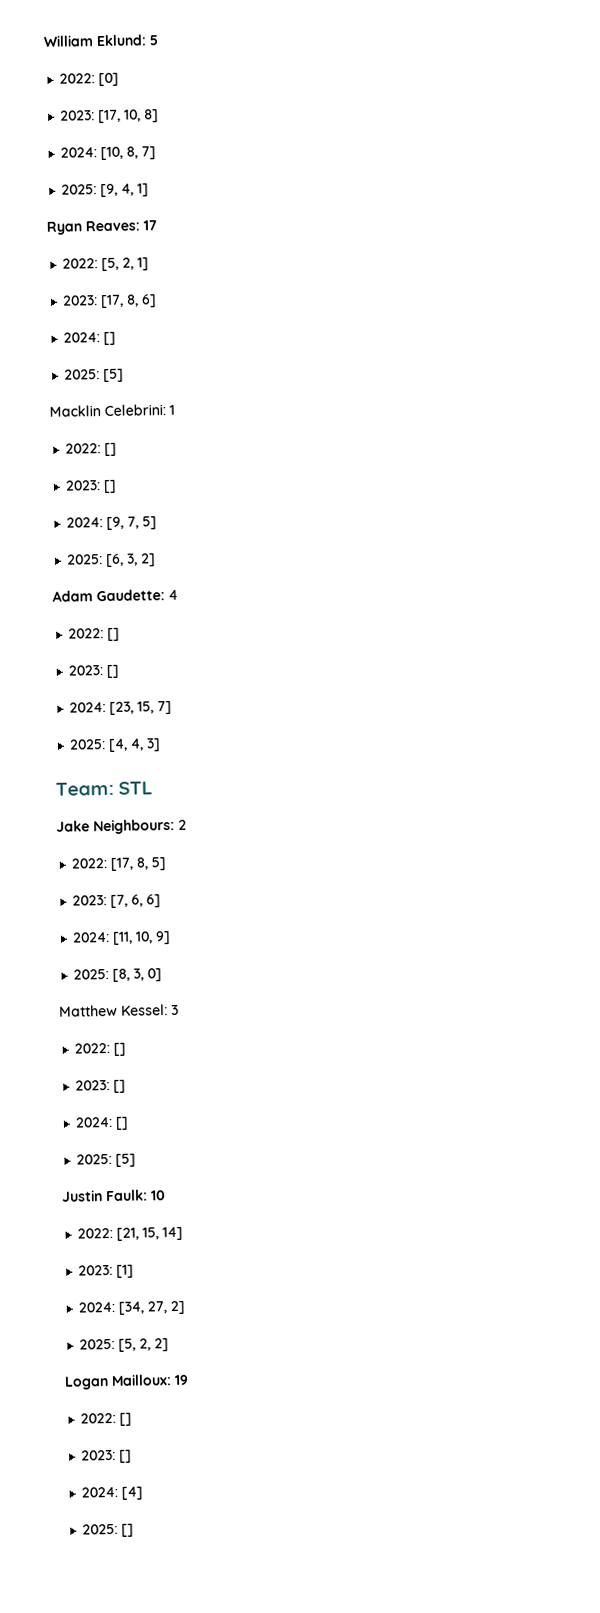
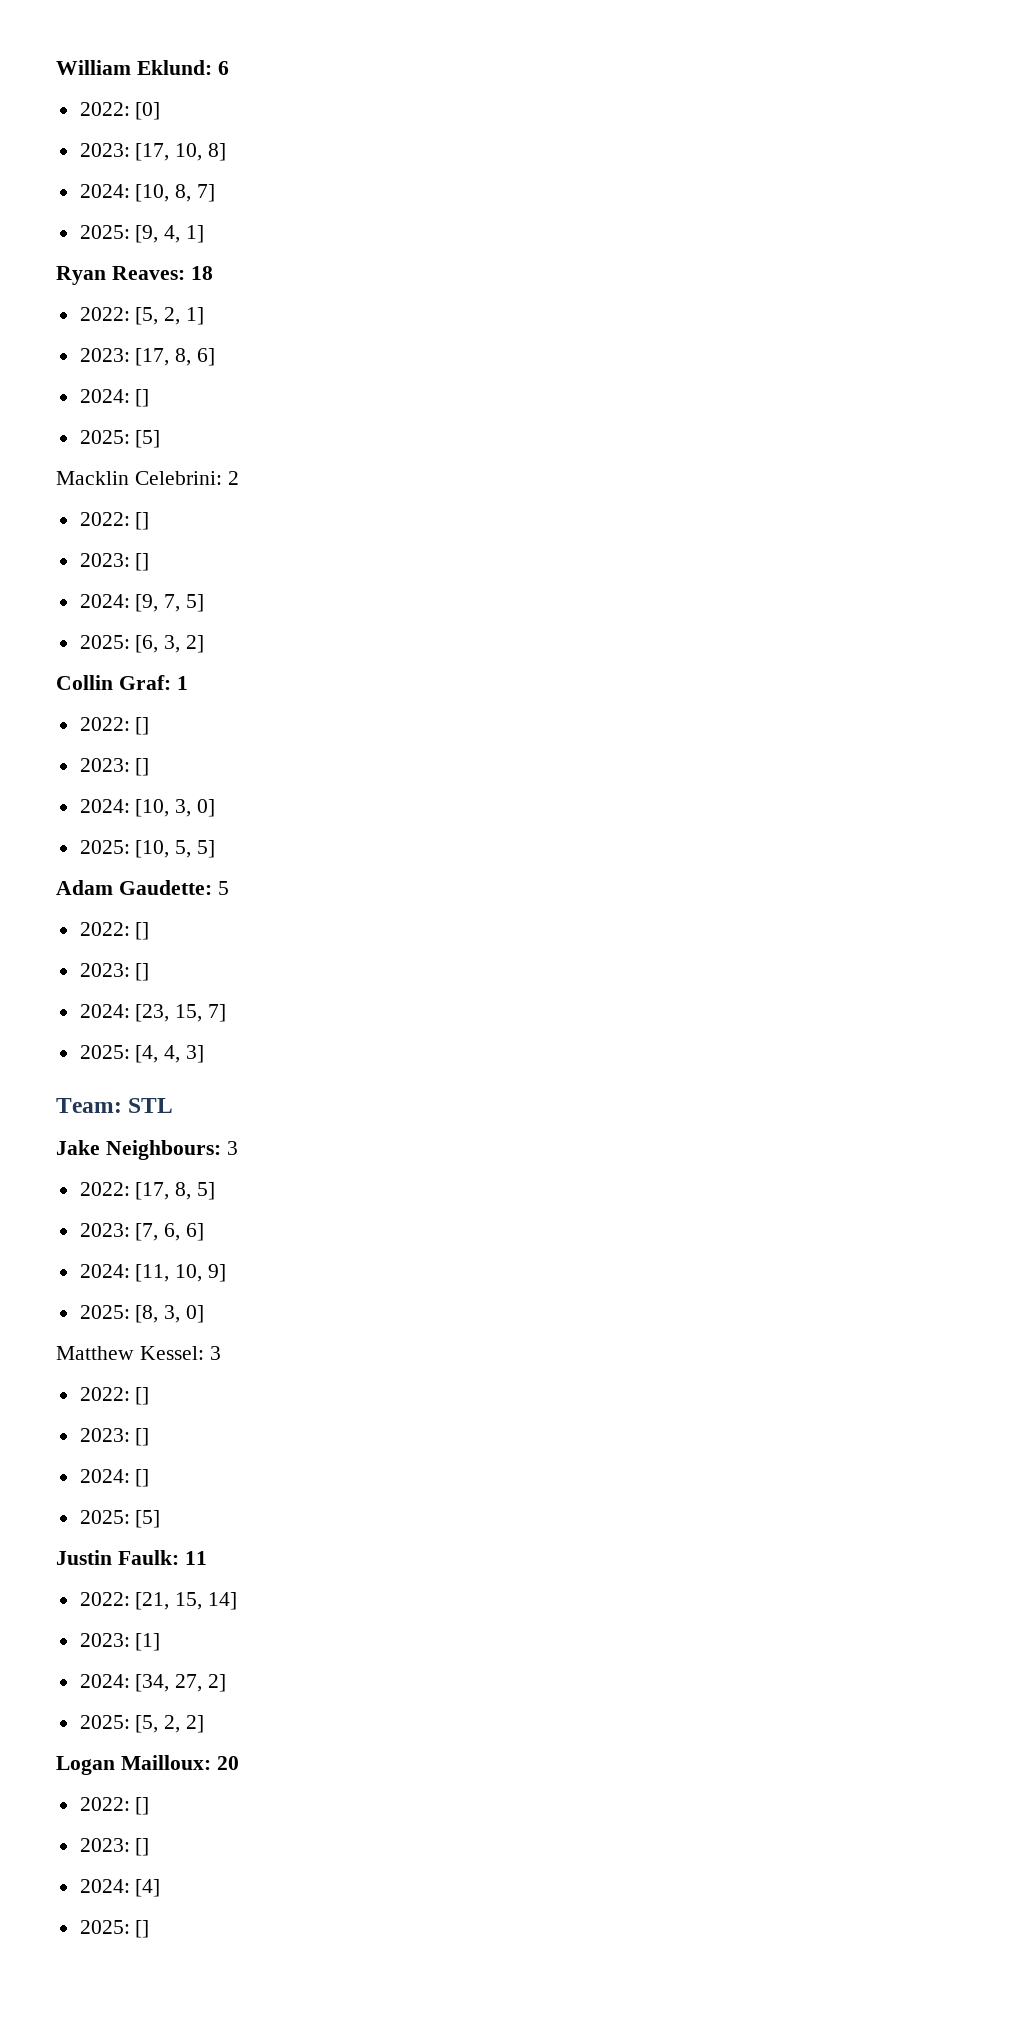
[149,35,159,46] 5 -> [217,61,229,75] 6
[143,220,157,231] 17 -> [190,266,213,280] 18
[169,404,175,415] 1 -> [227,471,239,485] 2
(157, 560) none -> [56,675,188,690] [79,717,150,735] [79,758,150,776] [79,799,216,817] [79,840,216,858] // Collin Graf: 1 // 2022: [] // 2023: [] // 2024: [10, 3, 0] // 2025: [10, 5, 5]
[168,589,178,601] 4 -> [217,881,229,895] 5
[178,819,187,830] 2 -> [226,1141,238,1155] 3
[151,1190,166,1201] 10 -> [184,1551,207,1565] 11
[174,1374,189,1386] 19 -> [216,1756,239,1770] 20

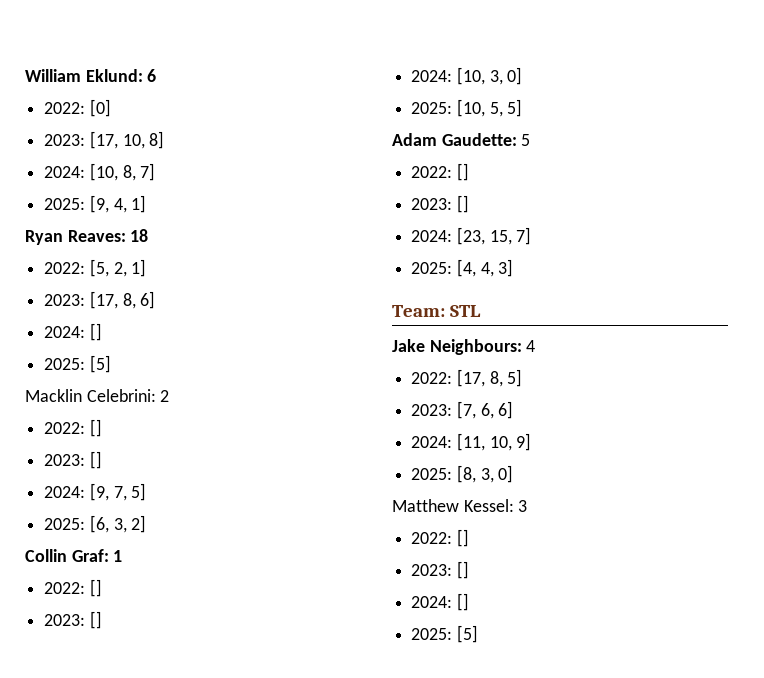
[226,1141,238,1155] 3 -> [526,340,536,352] 4
[56,1550,207,1565] [79,1592,238,1610] [79,1633,161,1651] [79,1674,227,1692] [79,1715,205,1733] [56,1755,239,1775] [79,1797,150,1815] [79,1838,150,1856] [79,1879,161,1897] [79,1920,150,1938] // Justin Faulk: 11 // 2022: [21, 15, 14] // 2023: [1] // 2024: [34, 27, 2] // 2025: [5, 2, 2] // Logan Mailloux: 20 // 2022: [] // 2023: [] // 2024: [4] // 2025: [] -> (478, 634) none

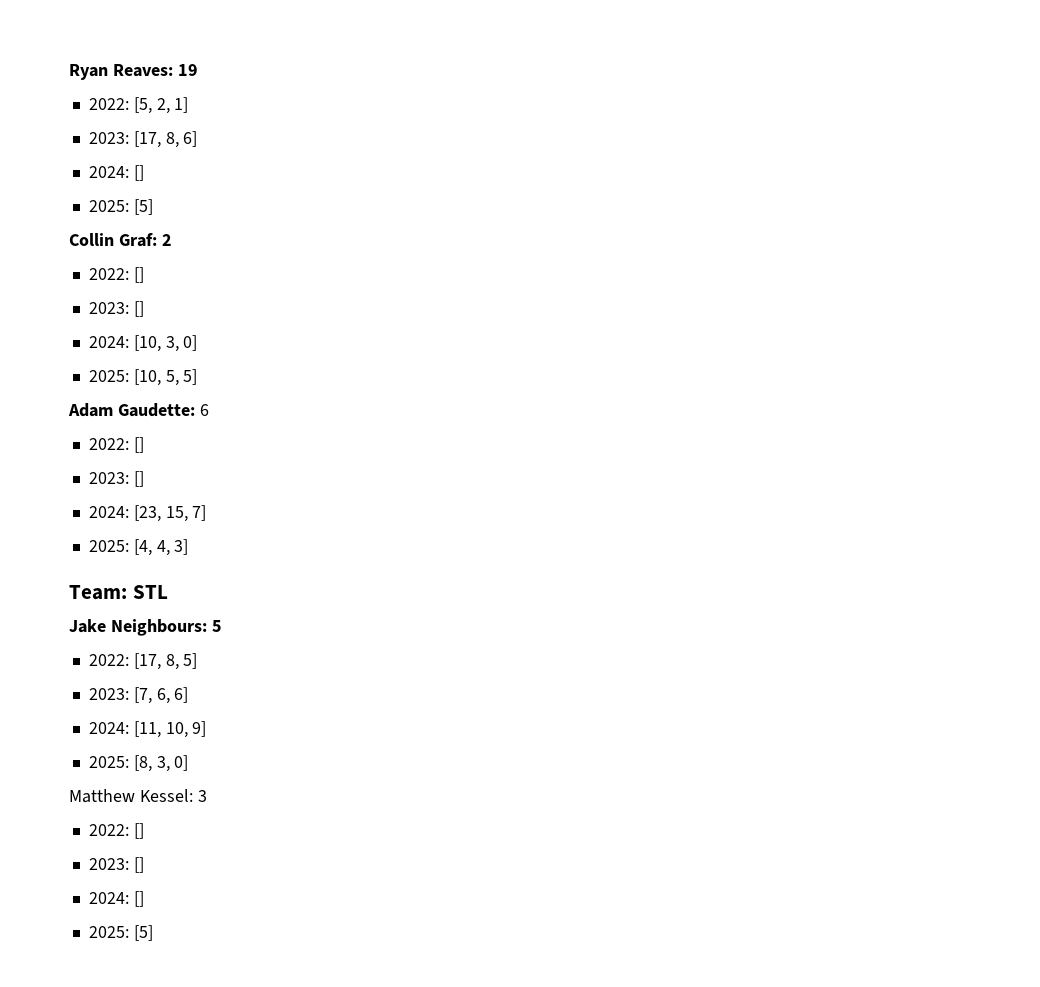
[25,69,157,82] [44,99,111,117] [44,131,165,149] [44,163,156,181] [44,195,147,213] William Eklund: 6 // 2022: [0] // 2023: [17, 10, 8] // 2024: [10, 8, 7] // 2025: [9, 4, 1] // -> (69, 72) none
[130,229,149,242] 18 -> [177,64,198,76] 19
[25,389,170,402] [44,419,102,437] [44,451,102,469] [44,483,147,501] [44,515,147,533] // Macklin Celebrini: 2 // 2022: [] // 2023: [] // 2024: [9, 7, 5] // 2025: [6, 3, 2] -> (153, 207) none
[113,550,123,562] 1 -> [161,234,172,246] 2
[521,134,531,146] 5 -> [199,404,209,416] 6
[526,340,536,352] 4 -> [211,620,222,632] 5

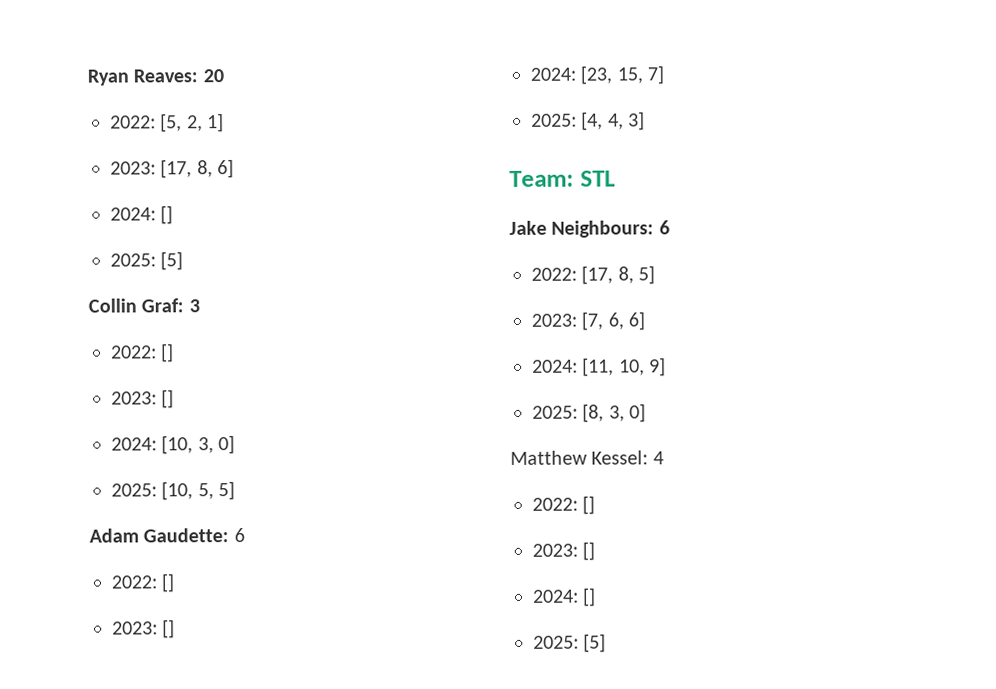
[177,64,198,76] 19 -> [202,69,224,83] 20
[161,234,172,246] 2 -> [188,299,200,313] 3
[211,620,222,632] 5 -> [658,220,670,235] 6
[197,790,207,802] 3 -> [652,451,664,465] 4

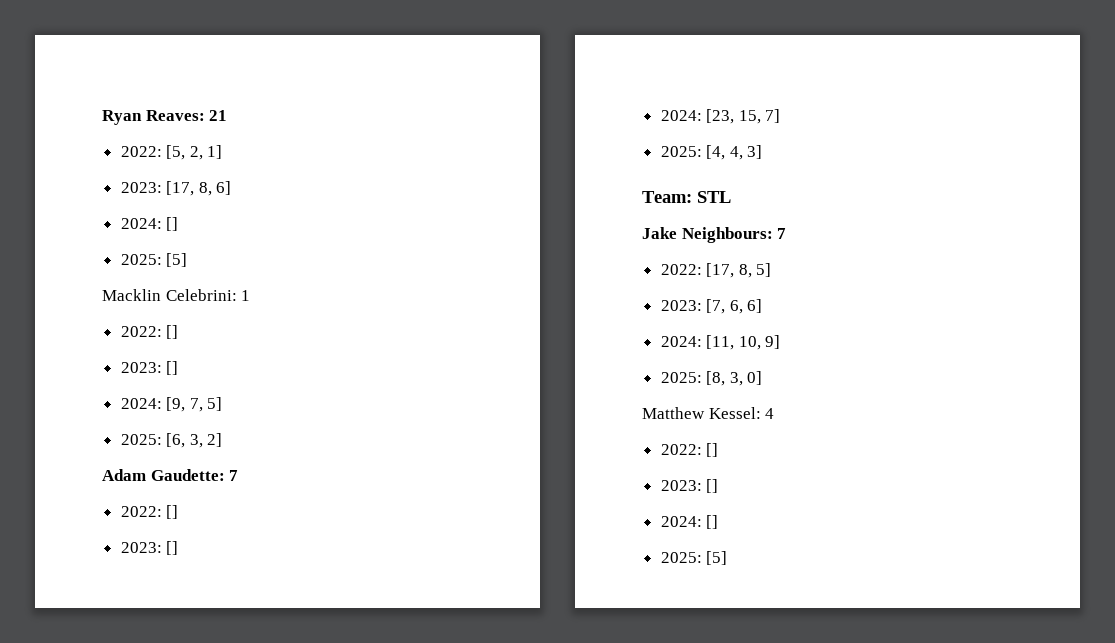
[202,69,224,83] 20 -> [209,110,228,121] 21
[88,298,200,313] [111,343,175,363] [111,389,175,409] [111,435,236,455] [111,481,236,501] Collin Graf: 3 // 2022: [] // 2023: [] // 2024: [10, 3, 0] // 2025: [10, 5, 5] -> [102,289,251,301] [120,325,179,339] [120,361,179,375] [120,397,223,412] [120,433,223,448] Macklin Celebrini: 1 // 2022: [] // 2023: [] // 2024: [9, 7, 5] // 2025: [6, 3, 2]
[233,528,245,543] 6 -> [229,470,239,481] 7
[658,220,670,235] 6 -> [777,228,787,239] 7

